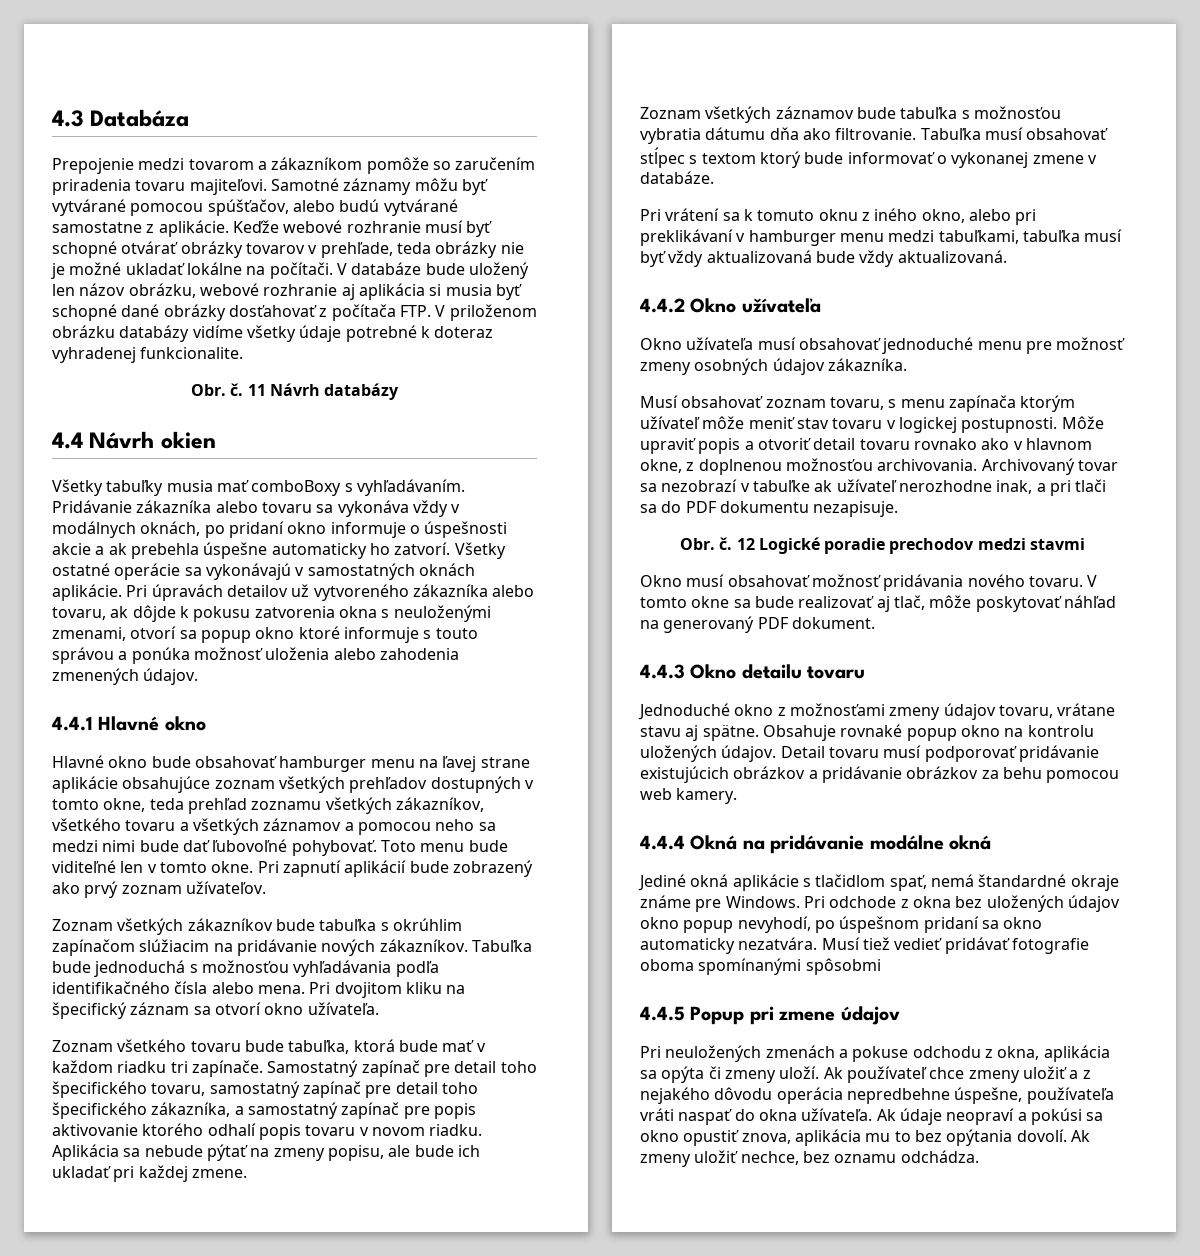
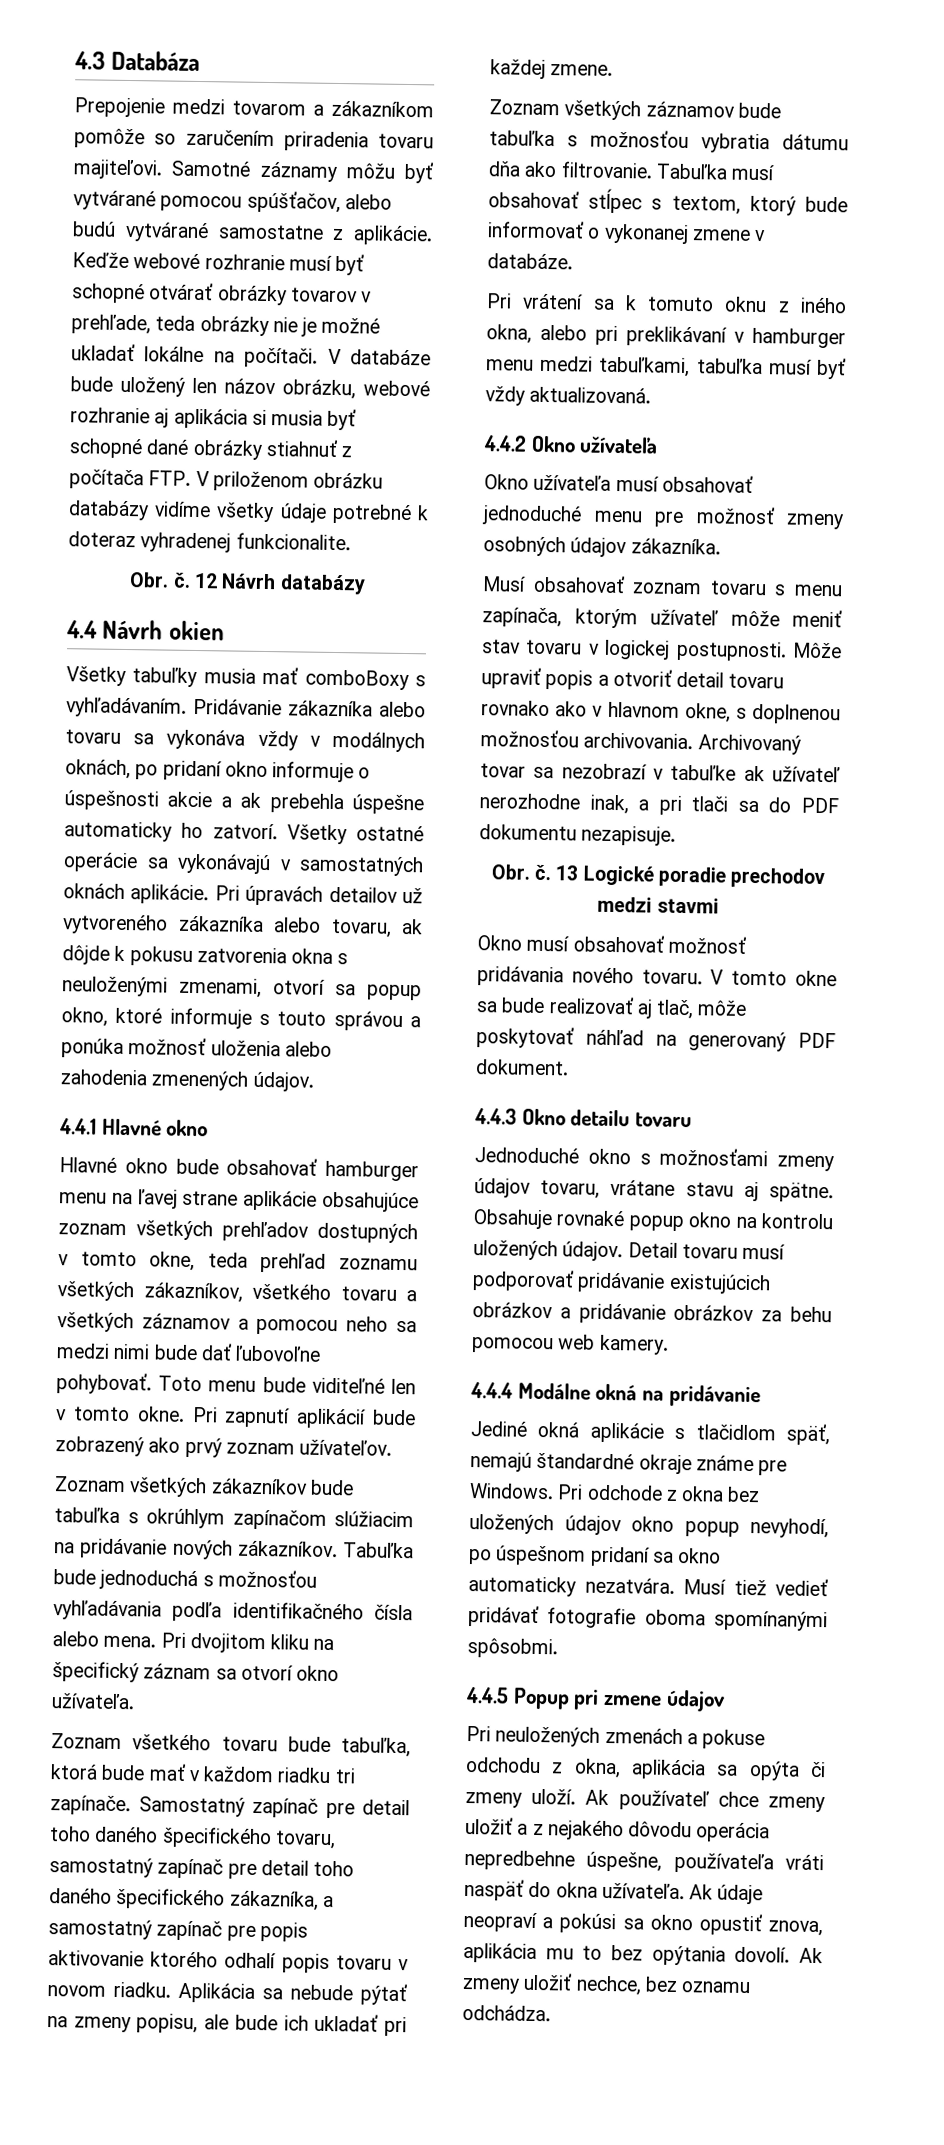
[228,305,317,317] dosťahovať -> [265,438,338,458] stiahnuť
[247,384,266,396] 11 -> [194,572,218,589] 12
[255,627,295,639] okno -> [61,1007,108,1027] okno,
[212,839,288,852] ľubovoľné -> [235,1345,322,1362] ľubovoľne
[392,918,462,931] okrúhlim -> [146,1508,225,1529] okrúhlym
(537, 1067) none -> [94,1826,159,1843] daného
(478, 1088) none -> [49,1888,112,1904] daného
[701,153,756,164] textom -> [671,195,741,215] textom,
[921,209,965,223] okno, -> [486,324,532,344] okna,
[706,250,895,267] aktualizovaná bude vždy -> (525, 396) none
[829,397,884,410] tovaru, -> [709,580,767,596] tovaru
[948,395,1016,412] zapínača -> [482,607,562,628] zapínača,
[686,462,695,471] z -> [735,707,747,719] s
[736,538,755,550] 12 -> [555,865,579,881] 13
[777,707,786,716] z -> [639,1153,651,1165] s
[690,835,991,854] Okná na pridávanie modálne okná -> [517,1382,761,1408] Modálne okná na pridávanie
[889,874,974,891] spať, nemá -> [786,1423,831,1446] [470,1452,532,1472] späť, nemajú
[805,958,881,975] spôsobmi -> [467,1637,558,1659] spôsobmi.
[678,1109,733,1125] naspať -> [464,1878,524,1901] naspäť

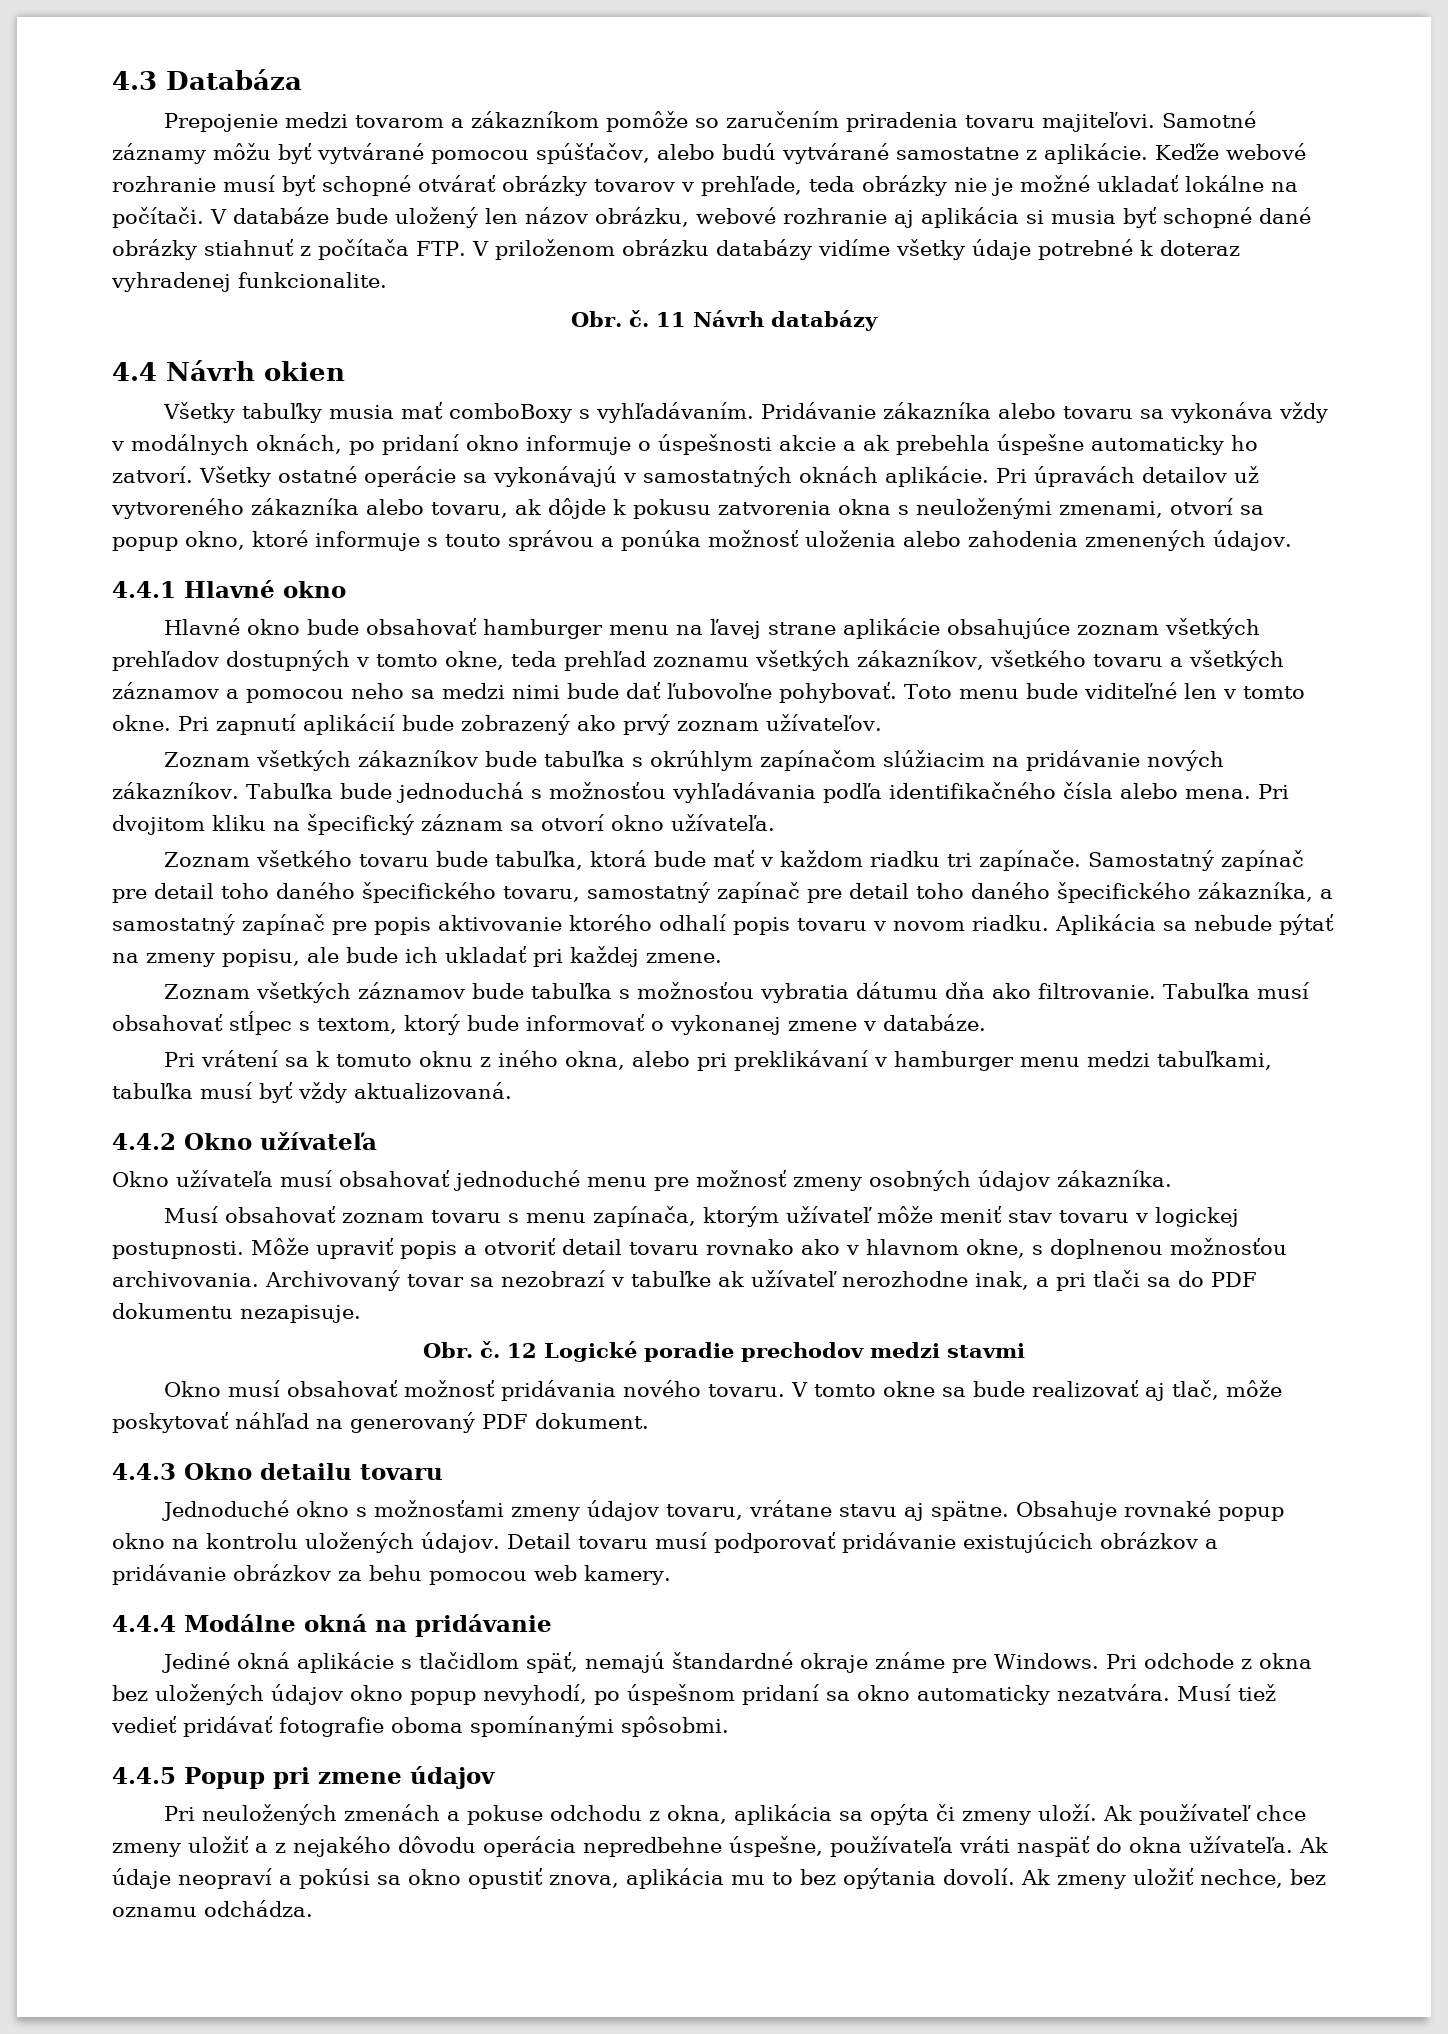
[194,572,218,589] 12 -> [655,312,686,327] 11
[555,865,579,881] 13 -> [507,1343,538,1358] 12

